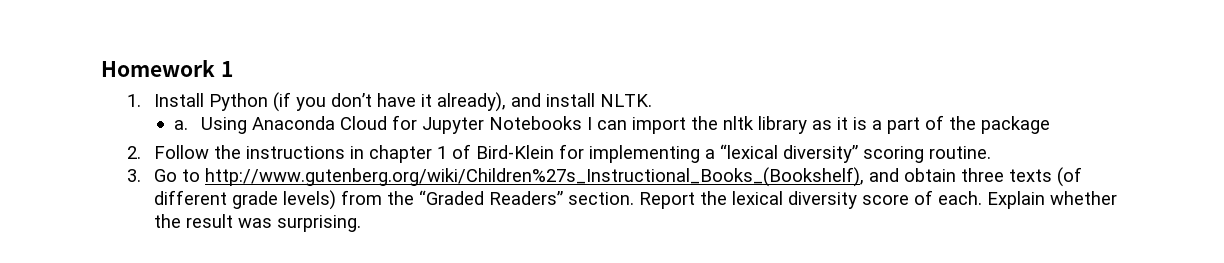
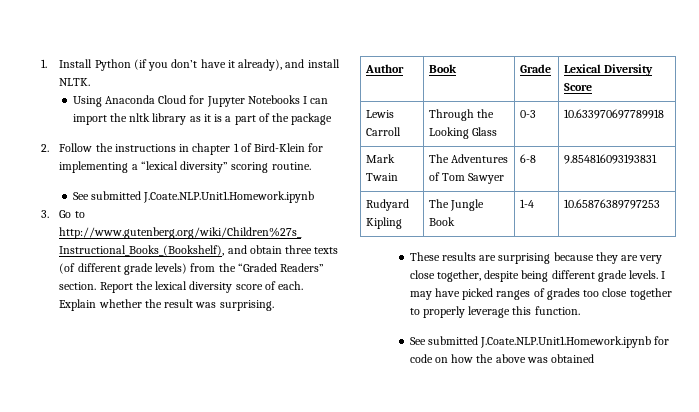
[101,60,233,77] Homework 1 // -> (41, 63) none
[174,120,189,130] a. -> (91, 82) none
(991, 152) none -> [72,191,315,203] // See submitted J.Coate.NLP.Unit1.Homework.ipynb
(361, 223) none -> [364,64,404,73] [428,64,457,73] [519,64,551,73] [563,64,653,76] [563,83,592,91] [365,110,394,118] [365,127,401,136] [428,109,494,121] [428,127,497,139] [519,110,536,118] [563,109,664,119] [365,154,395,163] [365,173,398,181] [428,154,508,163] [428,172,505,184] [519,154,536,163] [563,154,657,164] [365,199,409,211] [365,217,402,229] [428,199,484,211] [428,217,455,226] [519,199,534,208] [563,199,660,209] [409,252,663,264] [409,270,666,282] [409,288,672,300] [409,306,580,318] [409,336,670,348] [409,354,595,363] // Author | Book | Grade | Lexical Diversity Score // Lewis Carroll | Through the Looking Glass | 0-3 | 10.633970697789918 // Mark Twain | The Adventures of Tom Sawyer | 6-8 | 9.854816093193831 // Rudyard Kipling | The Jungle Book | 1-4 | 10.65876389797253 // These results are surprising because they are very close together, despite being different grade levels. I may have picked ranges of grades too close together to properly leverage this function. // See submitted J.Coate.NLP.Unit1.Homework.ipynb for code on how the above was obtained

